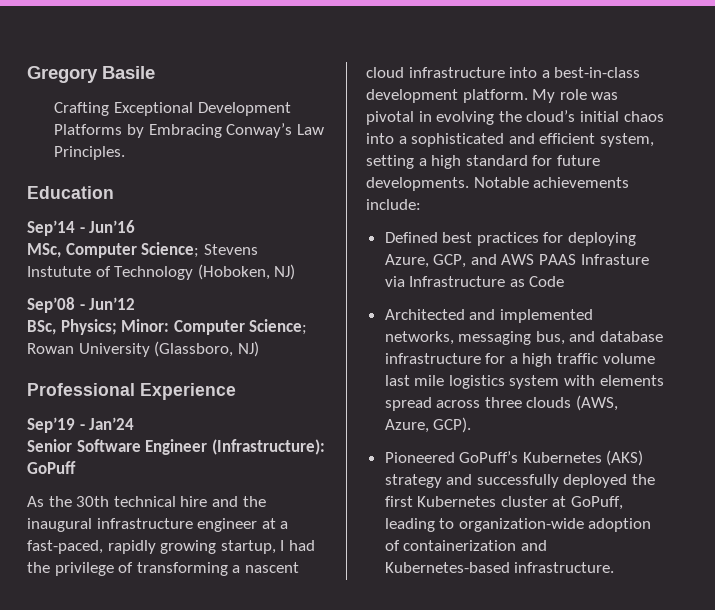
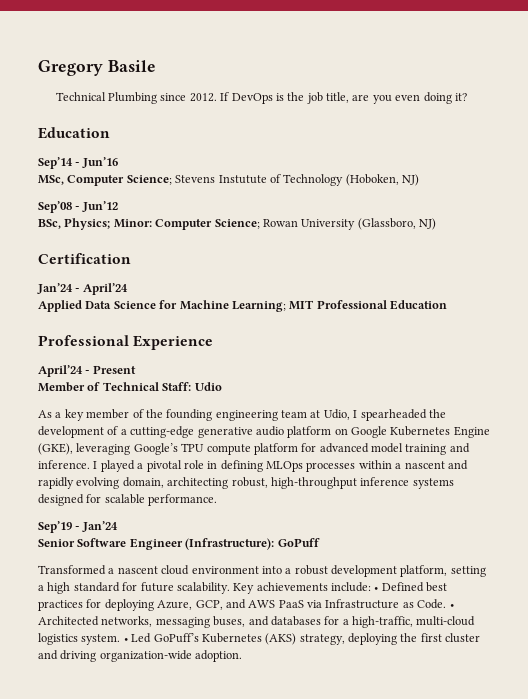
[54,102,291,116] [54,123,324,138] [54,146,126,160] Crafting Exceptional Development Platforms by Embracing Conway’s Law Principles. -> [55,92,467,104] Technical Plumbing since 2012. If DevOps is the job title, are you even doing it?
[27,383,236,400] Professional Experience -> [38,253,131,264] [37,283,128,295] [38,300,447,312] [38,335,214,350] [38,365,136,377] [38,382,222,392] [38,409,446,421] [38,426,490,438] [38,443,470,455] [38,460,468,472] [38,477,454,489] [38,494,218,506] Certification // Jan’24 - April’24 // Applied Data Science for Machine Learning; MIT Professional Education // Professional Experience // April’24 - Present // Member of Technical Staff: Udio // As a key member of the founding engineering team at Udio, I spearheaded the development of a cutting-edge generative audio platform on Google Kubernetes Engine (GKE), leveraging Google’s TPU compute platform for advanced model training and inference. I played a pivotal role in defining MLOps processes within a nascent and rapidly evolving domain, architecting robust, high-throughput inference systems designed for scalable performance.
[27,496,266,507] [27,518,289,532] [27,540,315,554] [27,562,228,576] As the 30th technical hire and the inaugural infrastructure engineer at a fast-paced, rapidly growing startup, I had the privilege of transforming -> [38,565,106,575] Transformed
[408,67,641,78] [366,89,619,103] [366,110,664,125] [366,133,654,147] infrastructure into a best-in-class development platform. My role was pivotal in evolving the cloud’s initial chaos into a sophisticated and efficient system, -> [191,565,448,577] environment into a robust development platform,
[366,177,529,191] developments. Notable -> [176,582,255,594] scalability. Key
(421, 204) // -> [374,587,379,591] •
[539,254,649,265] PAAS Infrasture -> [278,600,304,608] PaaS
[529,276,565,287] [384,309,593,323] [384,331,664,345] [384,353,655,367] [384,375,664,389] [384,395,619,411] [384,417,472,433] [384,450,644,466] [384,474,656,488] [384,496,624,510] [384,518,652,532] [384,540,547,551] [384,562,615,573] Code // Architected and implemented networks, messaging bus, and database infrastructure for a high traffic volume last mile logistics system with elements spread across three clouds (AWS, Azure, GCP). // Pioneered GoPuff’s Kubernetes (AKS) strategy and successfully deployed the first Kubernetes cluster at GoPuff, leading to organization-wide adoption of containerization and Kubernetes-based infrastructure. -> [417,599,454,609] [38,616,476,628] [38,633,481,645] [38,650,243,662] Code. • Architected networks, messaging buses, and databases for a high-traffic, multi-cloud logistics system. • Led GoPuff’s Kubernetes (AKS) strategy, deploying the first cluster and driving organization-wide adoption.

